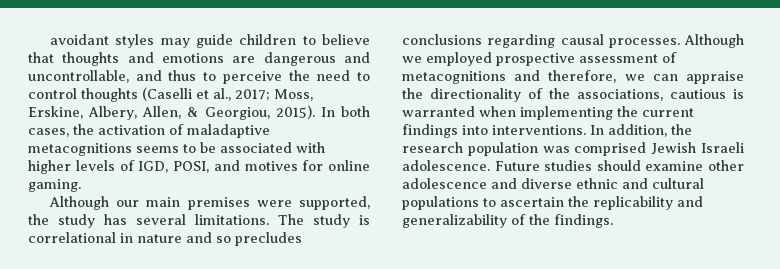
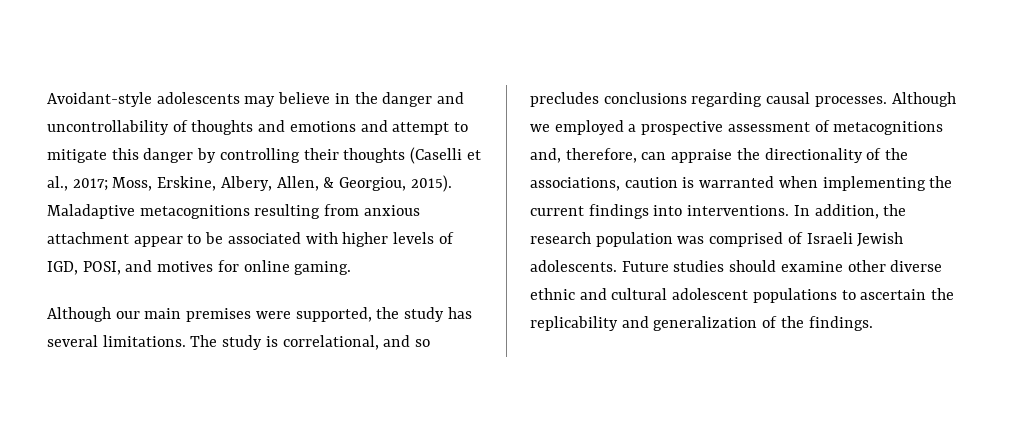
[49,34,370,48] [28,52,370,66] [28,70,371,84] [28,88,77,99] avoidant styles may guide children to believe that thoughts and emotions are dangerous and uncontrollable, and thus to perceive the need to control -> [47,92,465,107] [47,120,469,135] [47,148,339,163] Avoidant-style adolescents may believe in the danger and uncontrollability of thoughts and emotions and attempt to mitigate this danger by controlling their
[320,106,370,117] [28,124,270,138] [28,143,179,156] In both cases, the activation of maladaptive metacognitions seems -> [47,204,420,219] [47,232,183,247] Maladaptive metacognitions resulting from anxious attachment appear
[28,232,182,243] correlational in nature -> [282,335,379,350] correlational,
(492, 59) none -> [628,124,637,132] a
[514,70,645,83] and therefore, we -> [530,148,637,163] and, therefore,
[670,89,726,99] cautious -> [624,177,678,188] caution
[651,142,744,155] [402,160,490,171] Jewish Israeli adolescence. -> [787,232,904,247] [530,260,617,272] of Israeli Jewish adolescents.
[402,178,517,189] adolescence and -> (886, 266) none
(704, 183) none -> [672,288,749,300] adolescent
[402,214,507,228] generalizability -> [653,316,758,331] generalization

